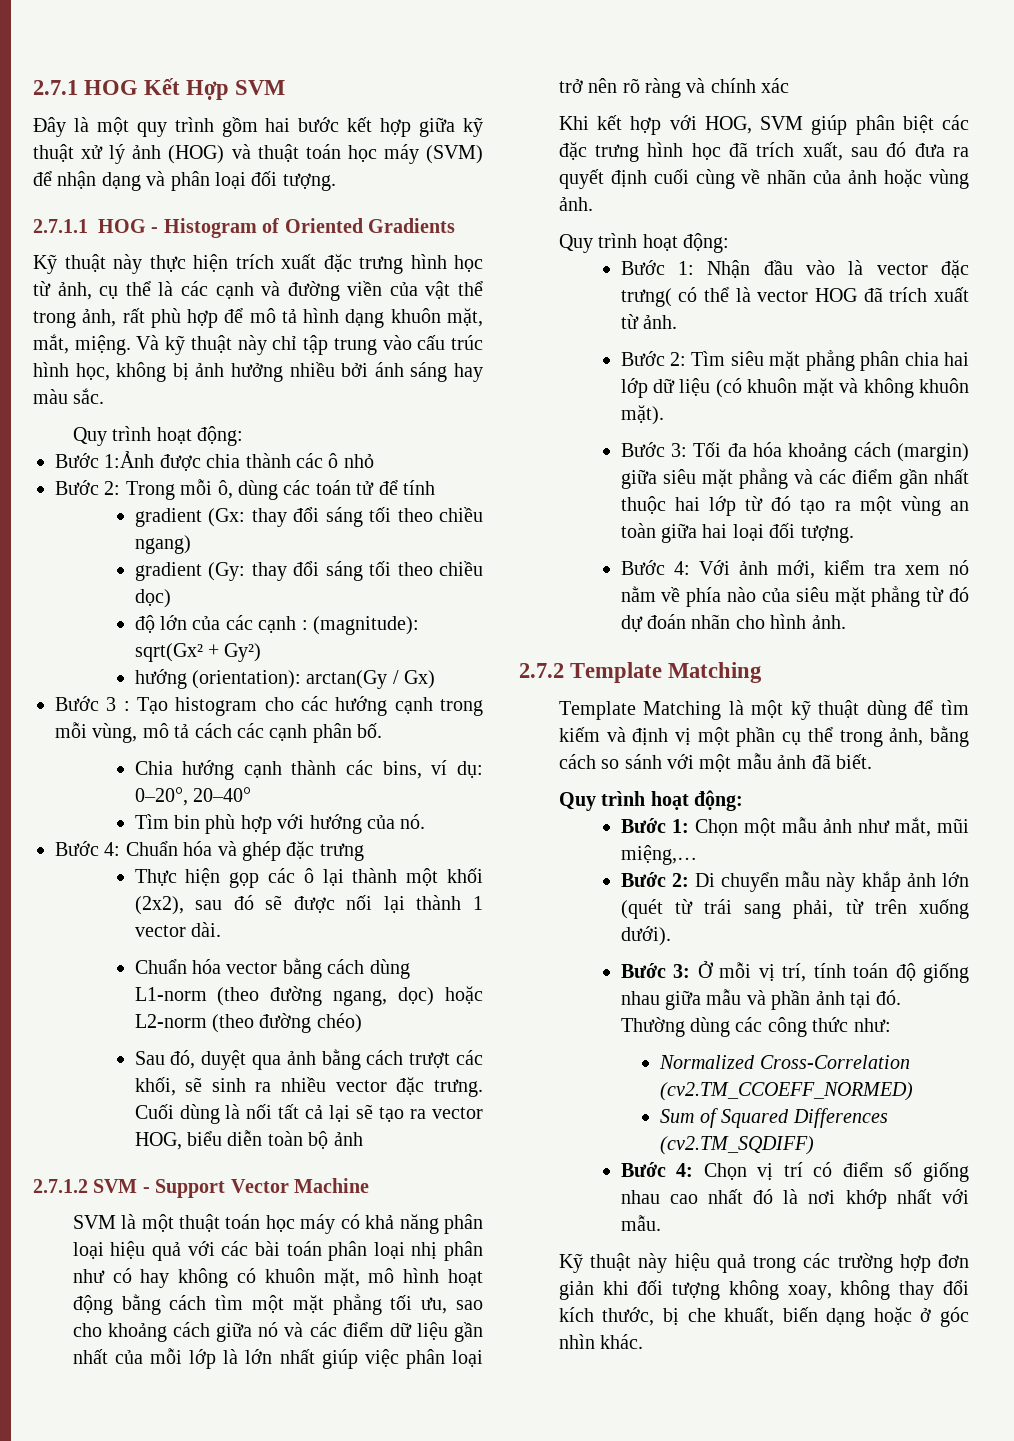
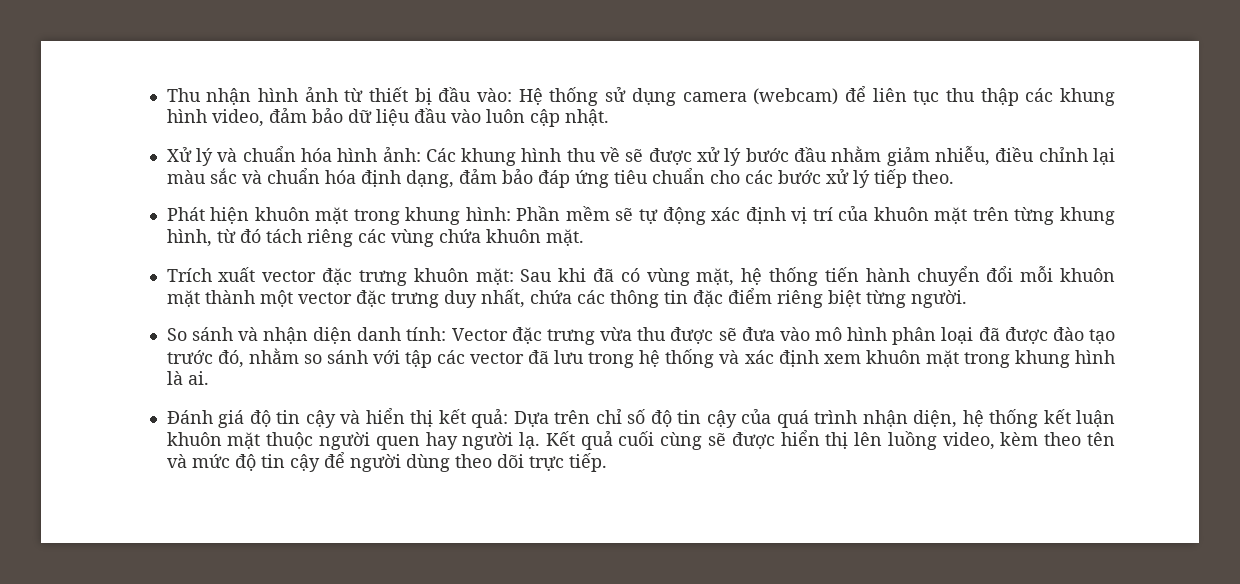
[33,78,286,100] [33,117,484,137] [33,144,484,164] [33,171,336,191] [33,218,455,238] [33,254,483,274] [33,281,483,301] [33,308,483,328] [33,334,484,355] [33,362,484,382] [33,388,105,404] [72,426,243,446] [55,451,374,471] [55,479,435,500] [134,507,484,527] [134,535,191,554] [134,561,484,581] [134,589,171,608] [134,615,419,635] [134,643,262,662] [134,669,436,689] [55,696,483,716] [55,722,383,743] [134,760,483,780] [134,787,251,806] [134,814,426,834] [55,841,364,861] [134,868,484,888] [134,895,484,915] [134,922,221,937] [134,958,410,979] [134,986,483,1006] [134,1013,362,1033] [134,1049,484,1070] [134,1077,483,1097] [134,1104,484,1124] [134,1130,363,1150] [33,1178,369,1198] [72,1214,483,1234] [72,1241,483,1261] [72,1268,483,1288] [72,1294,483,1315] [72,1322,483,1342] [72,1348,483,1369] [558,78,790,98] [558,115,969,135] [558,142,969,162] [558,169,970,189] [558,197,593,211] [558,233,729,253] [620,260,969,278] [620,287,970,307] [620,314,677,329] [620,350,970,371] [620,378,970,398] [620,405,664,425] [620,442,969,462] [620,468,970,489] [620,496,969,516] [620,523,854,543] [620,560,970,579] [620,586,969,607] [620,614,846,632] [519,662,763,683] [558,700,969,720] [558,726,970,747] [558,753,872,772] [558,790,743,811] [620,817,970,837] [620,845,697,865] [620,871,970,892] [620,899,969,919] [620,926,671,946] [620,961,970,983] [620,989,902,1010] [620,1017,891,1037] [659,1055,910,1069] [660,1082,914,1101] [660,1108,888,1128] [660,1136,815,1155] [620,1162,970,1182] [620,1189,970,1209] [620,1215,661,1231] [558,1253,969,1273] [558,1280,969,1300] [558,1307,969,1327] [558,1334,644,1349] 2.7.1 HOG Kết Hợp SVM // Đây là một quy trình gồm hai bước kết hợp giữa kỹ thuật xử lý ảnh (HOG) và thuật toán học máy (SVM) để nhận dạng và phân loại đối tượng. // 2.7.1.1 HOG - Histogram of Oriented Gradients // Kỹ thuật này thực hiện trích xuất đặc trưng hình học từ ảnh, cụ thể là các cạnh và đường viền của vật thể trong ảnh, rất phù hợp để mô tả hình dạng khuôn mặt, mắt, miệng. Và kỹ thuật này chỉ tập trung vào cấu trúc hình học, không bị ảnh hưởng nhiều bởi ánh sáng hay màu sắc. // Quy trình hoạt động: // Bước 1:Ảnh được chia thành các ô nhỏ // Bước 2: Trong mỗi ô, dùng các toán tử để tính // gradient (Gx: thay đổi sáng tối theo chiều ngang) // gradient (Gy: thay đổi sáng tối theo chiều dọc) // độ lớn của các cạnh : (magnitude): sqrt(Gx² + Gy²) // hướng (orientation): arctan(Gy / Gx) // Bước 3 : Tạo histogram cho các hướng cạnh trong mỗi vùng, mô tả cách các cạnh phân bố. // Chia hướng cạnh thành các bins, ví dụ: 0–20°, 20–40° // Tìm bin phù hợp với hướng của nó. // Bước 4: Chuẩn hóa và ghép đặc trưng // Thực hiện gọp các ô lại thành một khối (2x2), sau đó sẽ được nối lại thành 1 vector dài. // Chuẩn hóa vector bằng cách dùng L1-norm (theo đường ngang, dọc) hoặc L2-norm (theo đường chéo) // Sau đó, duyệt qua ảnh bằng cách trượt các khối, sẽ sinh ra nhiều vector đặc trưng. Cuối dùng là nối tất cả lại sẽ tạo ra vector HOG, biểu diễn toàn bộ ảnh // 2.7.1.2 SVM - Support Vector Machine // SVM là một thuật toán học máy có khả năng phân loại hiệu quả với các bài toán phân loại nhị phân như có hay không có khuôn mặt, mô hình hoạt động bằng cách tìm một mặt phẳng tối ưu, sao cho khoảng cách giữa nó và các điểm dữ liệu gần nhất của mỗi lớp là lớn nhất giúp việc phân loại trở nên rõ ràng và chính xác // Khi kết hợp với HOG, SVM giúp phân biệt các đặc trưng hình học đã trích xuất, sau đó đưa ra quyết định cuối cùng về nhãn của ảnh hoặc vùng ảnh. // Quy trình hoạt động: // Bước 1: Nhận đầu vào là vector đặc trưng( có thể là vector HOG đã trích xuất từ ảnh. // Bước 2: Tìm siêu mặt phẳng phân chia hai lớp dữ liệu (có khuôn mặt và không khuôn mặt). // Bước 3: Tối đa hóa khoảng cách (margin) giữa siêu mặt phẳng và các điểm gần nhất thuộc hai lớp từ đó tạo ra một vùng an toàn giữa hai loại đối tượng. // Bước 4: Với ảnh mới, kiểm tra xem nó nằm về phía nào của siêu mặt phẳng từ đó dự đoán nhãn cho hình ảnh. // 2.7.2 Template Matching // Template Matching là một kỹ thuật dùng để tìm kiếm và định vị một phần cụ thể trong ảnh, bằng cách so sánh với một mẫu ảnh đã biết. // Quy trình hoạt động: // Bước 1: Chọn một mẫu ảnh như mắt, mũi miệng,… // Bước 2: Di chuyển mẫu này khắp ảnh lớn (quét từ trái sang phải, từ trên xuống dưới). // Bước 3: Ở mỗi vị trí, tính toán độ giống nhau giữa mẫu và phần ảnh tại đó. Thường dùng các công thức như: // Normalized Cross-Correlation (cv2.TM_CCOEFF_NORMED) // Sum of Squared Differences (cv2.TM_SQDIFF) // Bước 4: Chọn vị trí có điểm số giống nhau cao nhất đó là nơi khớp nhất với mẫu. // Kỹ thuật này hiệu quả trong các trường hợp đơn giản khi đối tượng không xoay, không thay đổi kích thước, bị che khuất, biến dạng hoặc ở góc nhìn khác. -> [166,86,1116,106] [166,108,609,127] [166,146,1116,166] [166,168,954,188] [166,206,1115,225] [166,229,584,247] [166,266,1116,286] [166,288,967,308] [166,327,1116,345] [166,348,1116,368] [166,371,209,385] [166,408,1115,428] [166,430,1116,450] [166,452,607,472] Thu nhận hình ảnh từ thiết bị đầu vào: Hệ thống sử dụng camera (webcam) để liên tục thu thập các khung hình video, đảm bảo dữ liệu đầu vào luôn cập nhật. // Xử lý và chuẩn hóa hình ảnh: Các khung hình thu về sẽ được xử lý bước đầu nhằm giảm nhiễu, điều chỉnh lại màu sắc và chuẩn hóa định dạng, đảm bảo đáp ứng tiêu chuẩn cho các bước xử lý tiếp theo. // Phát hiện khuôn mặt trong khung hình: Phần mềm sẽ tự động xác định vị trí của khuôn mặt trên từng khung hình, từ đó tách riêng các vùng chứa khuôn mặt. // Trích xuất vector đặc trưng khuôn mặt: Sau khi đã có vùng mặt, hệ thống tiến hành chuyển đổi mỗi khuôn mặt thành một vector đặc trưng duy nhất, chứa các thông tin đặc điểm riêng biệt từng người. // So sánh và nhận diện danh tính: Vector đặc trưng vừa thu được sẽ đưa vào mô hình phân loại đã được đào tạo trước đó, nhằm so sánh với tập các vector đã lưu trong hệ thống và xác định xem khuôn mặt trong khung hình là ai. // Đánh giá độ tin cậy và hiển thị kết quả: Dựa trên chỉ số độ tin cậy của quá trình nhận diện, hệ thống kết luận khuôn mặt thuộc người quen hay người lạ. Kết quả cuối cùng sẽ được hiển thị lên luồng video, kèm theo tên và mức độ tin cậy để người dùng theo dõi trực tiếp.

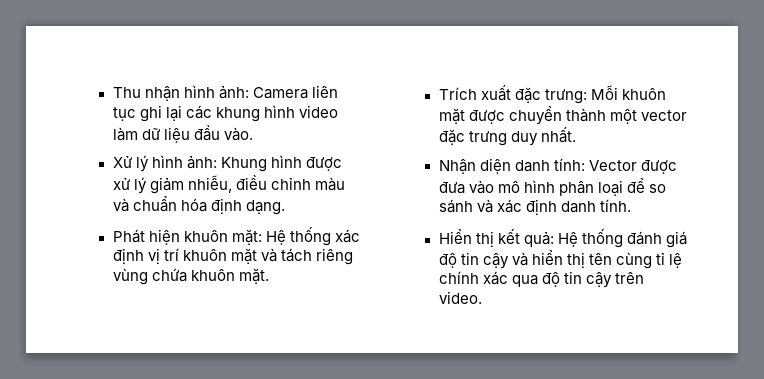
[304,86,1116,106] [166,108,609,127] [166,146,882,166] ảnh từ thiết bị đầu vào: Hệ thống sử dụng camera (webcam) để liên tục thu thập các khung hình video, đảm bảo dữ liệu đầu vào luôn cập nhật. // Xử lý và chuẩn hóa hình ảnh: Các khung hình thu về sẽ được xử lý bước đầu nhằm -> [218,85,338,99] [112,105,338,122] [112,125,253,143] [112,155,342,172] [112,177,147,194] ảnh: Camera liên tục ghi lại các khung hình video làm dữ liệu đầu vào. // Xử lý hình ảnh: Khung hình được xử lý
[1093,148,1116,165] [166,168,237,184] lại màu sắc -> [314,177,345,191] màu
[405,168,954,188] [166,206,706,225] dạng, đảm bảo đáp ứng tiêu chuẩn cho các bước xử lý tiếp theo. // Phát hiện khuôn mặt trong khung hình: Phần mềm sẽ tự động -> [245,200,285,215] [112,227,331,246] dạng. // Phát hiện khuôn mặt: Hệ thống
[838,206,1115,225] [166,229,261,247] của khuôn mặt trên từng khung hình, từ đó -> [182,248,277,265] khuôn mặt và
[357,229,386,243] các -> (353, 256) none
[262,266,1116,286] [166,290,200,307] vector đặc trưng khuôn mặt: Sau khi đã có vùng mặt, hệ thống tiến hành chuyển đổi mỗi khuôn mặt -> [514,85,666,104] [438,106,562,125] đặc trưng: Mỗi khuôn mặt được chuyển
[480,288,967,308] [166,327,737,345] nhất, chứa các thông tin đặc điểm riêng biệt từng người. // So sánh và nhận diện danh tính: Vector đặc trưng vừa thu được sẽ -> [540,127,576,143] [438,158,677,175] nhất. // Nhận diện danh tính: Vector được
[978,327,1116,344] [166,348,1116,368] [166,371,209,385] [166,410,213,424] đã được đào tạo trước đó, nhằm so sánh với tập các vector đã lưu trong hệ thống và xác định xem khuôn mặt trong khung hình là ai. // Đánh -> [626,178,666,193] [438,199,631,216] [438,229,662,248] để so sánh và xác định danh tính. // Hiển thị kết quả: Hệ thống đánh
[438,409,1115,428] [166,430,1116,450] [166,452,607,472] kết quả: Dựa trên chỉ số độ tin cậy của quá trình nhận diện, hệ thống kết luận khuôn mặt thuộc người quen hay người lạ. Kết quả cuối cùng sẽ được hiển thị lên luồng video, kèm theo tên và mức độ tin cậy để người dùng theo dõi trực tiếp. -> [588,252,683,269] [438,271,644,288] [438,291,482,304] tên cùng tỉ lệ chính xác qua độ tin cậy trên video.

